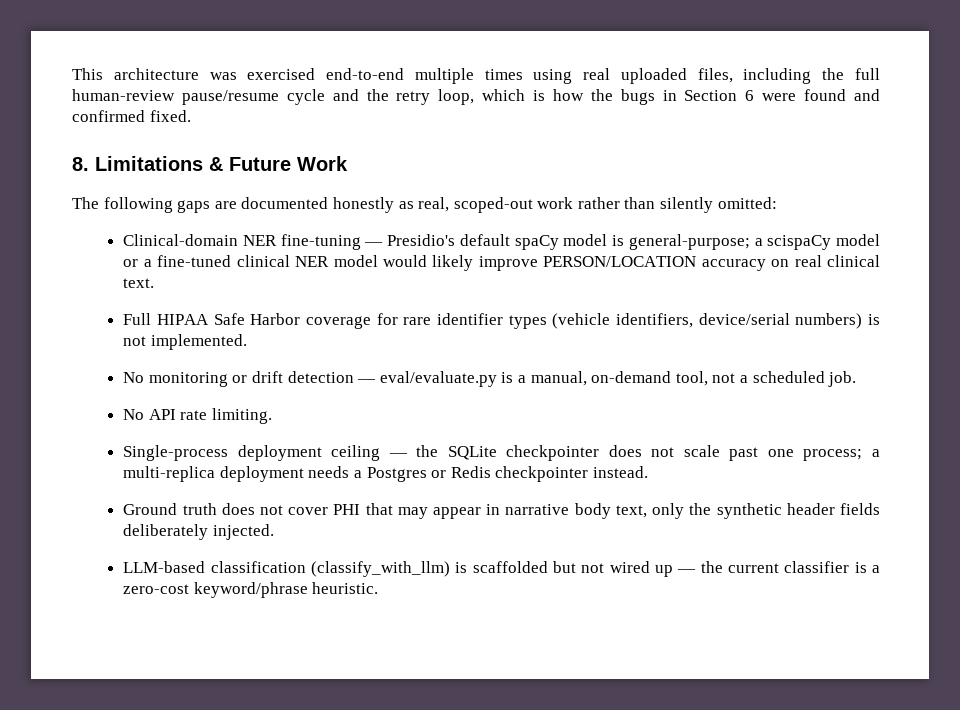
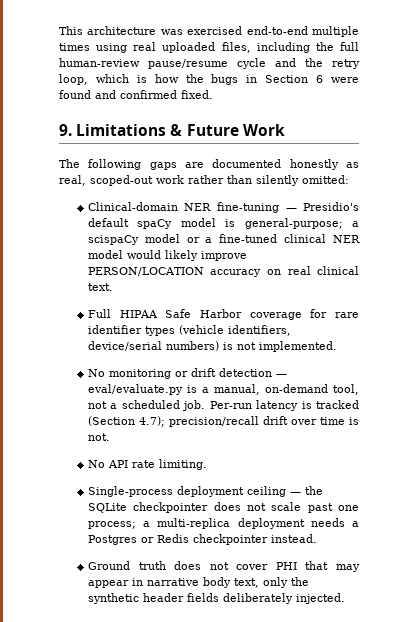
[72,157,89,171] 8. -> [59,124,72,136] 9.
(857, 379) none -> [209,400,360,411] [87,416,360,427] [87,433,110,441] Per-run latency is tracked (Section 4.7); precision/recall drift over time is not.
[123,561,880,577] [123,582,379,598] // LLM-based classification (classify_with_llm) is scaffolded but not wired up — the current classifier is a zero-cost keyword/phrase heuristic. -> (345, 598) none

